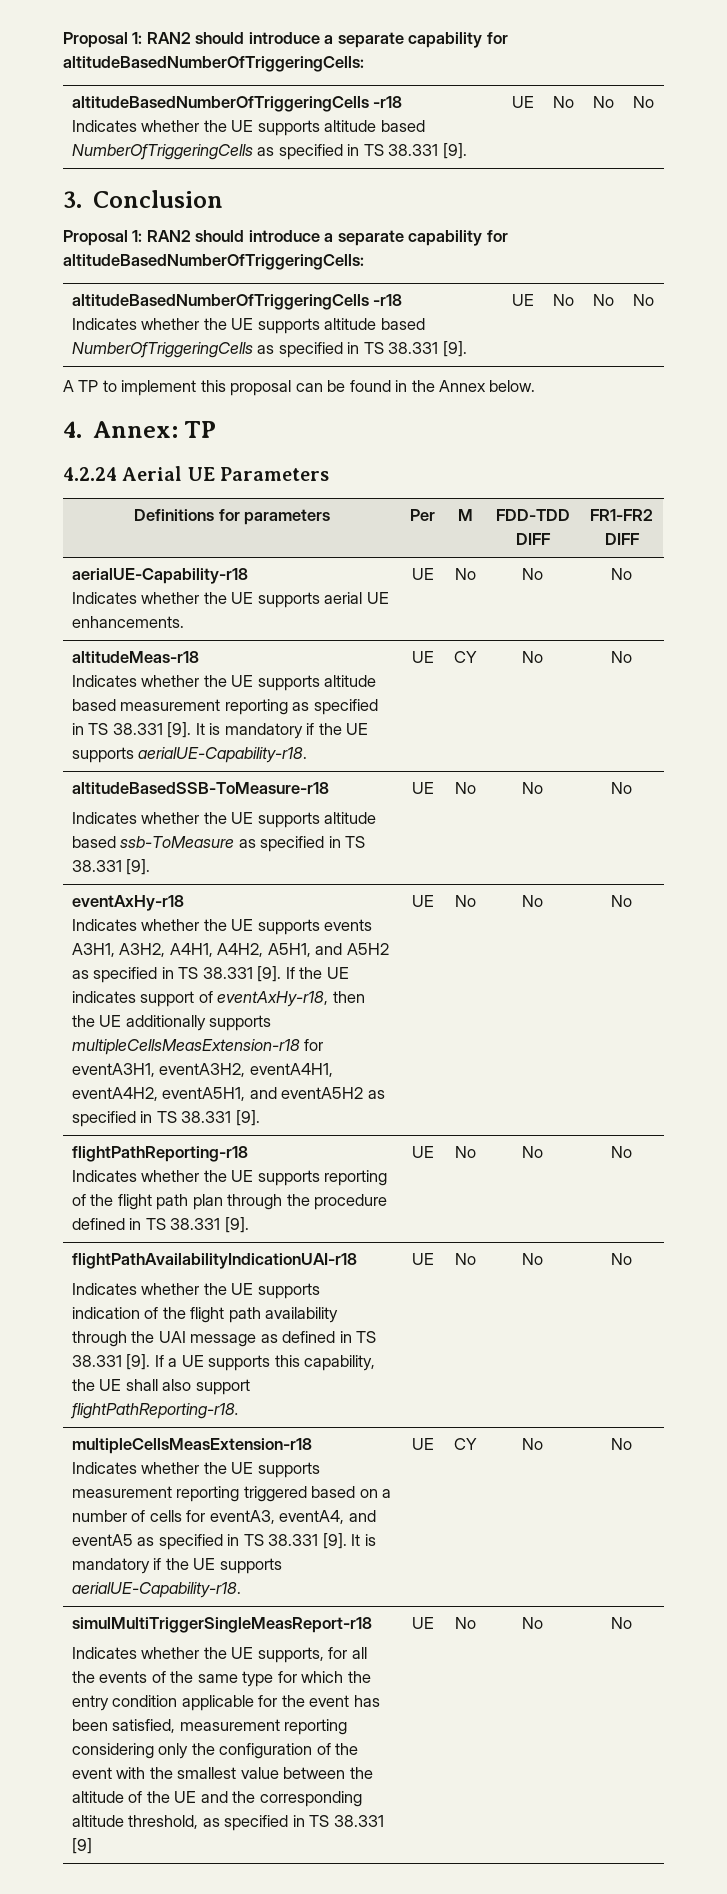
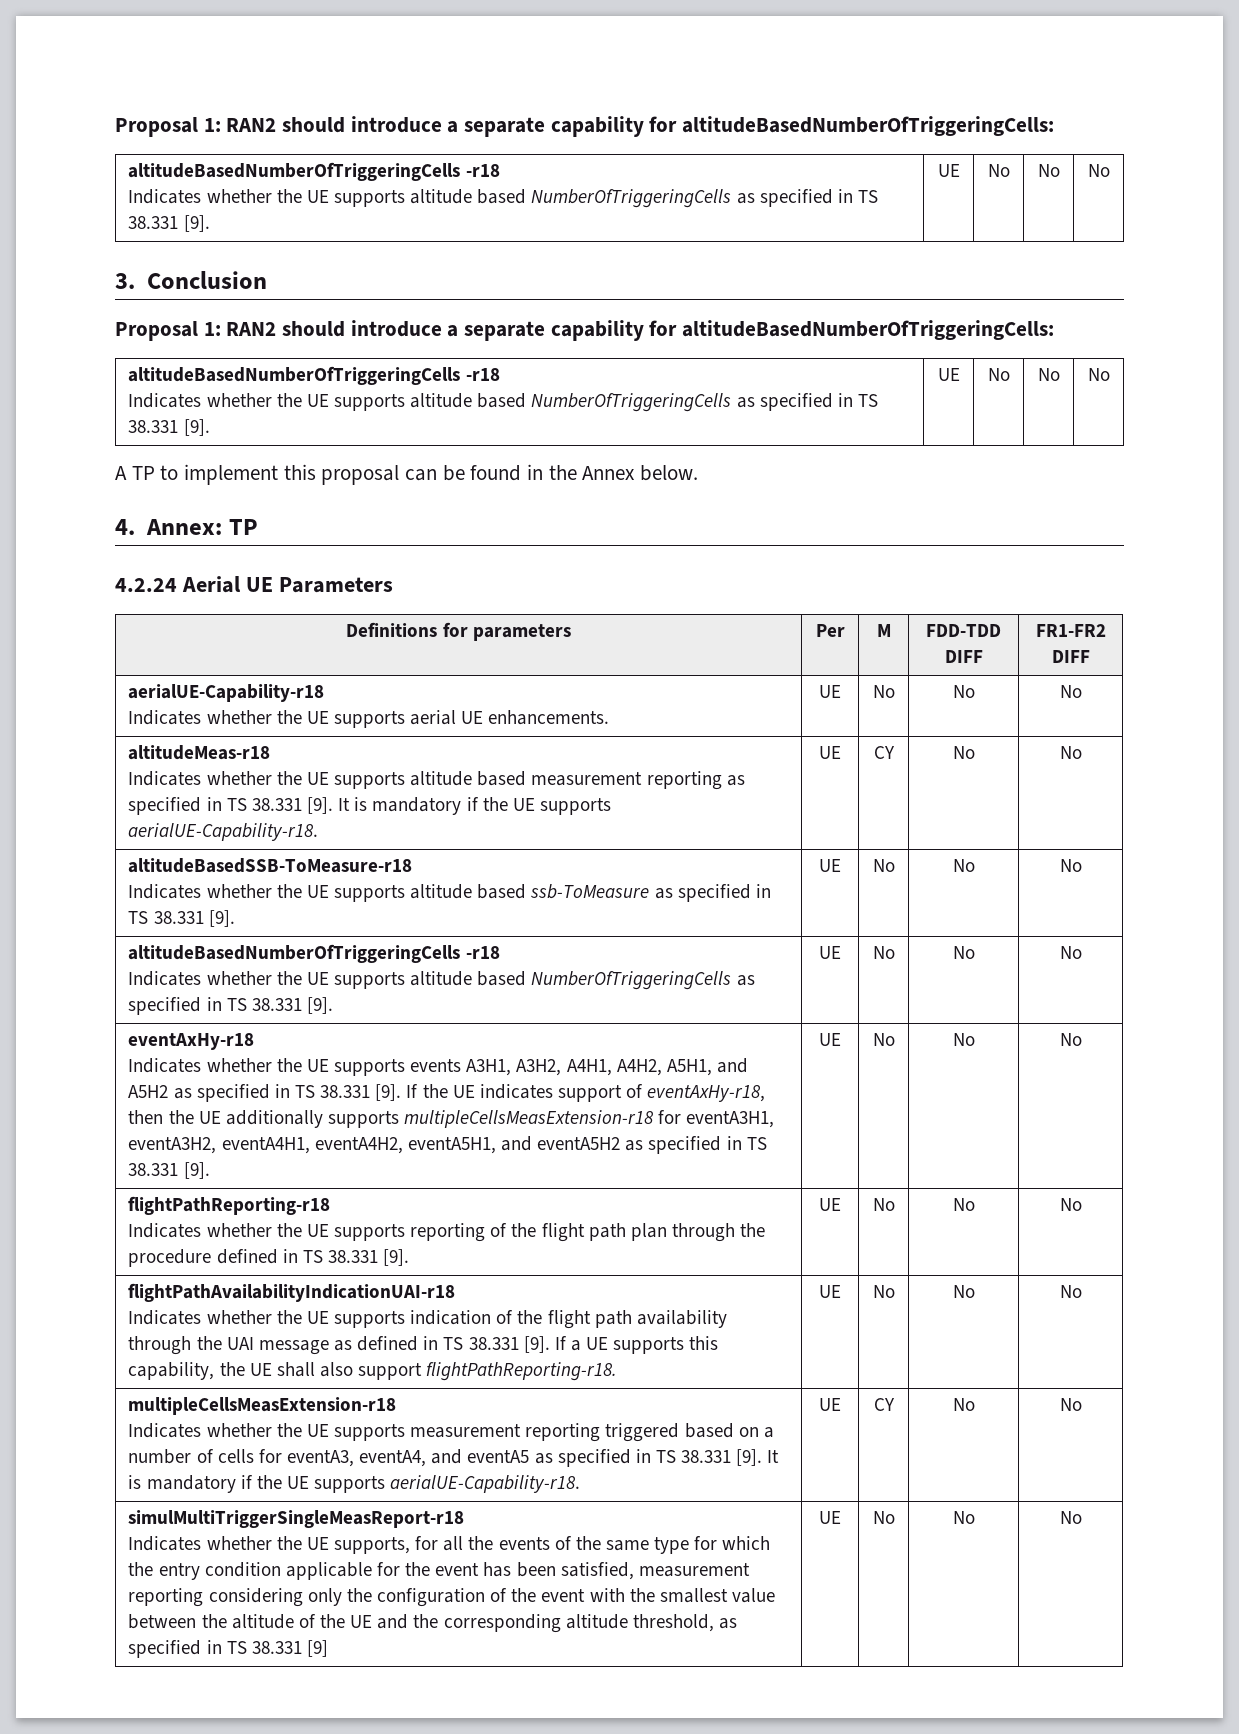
(632, 788) none -> [128,944,500,963] [128,971,755,990] [128,997,333,1015] [819,946,841,959] [872,946,895,959] [952,946,975,959] [1059,946,1082,959] // altitudeBasedNumberOfTriggeringCells -r18 // Indicates whether the UE supports altitude based NumberOfTriggeringCells as specified in TS 38.331 [9]. | UE | No | No | No

